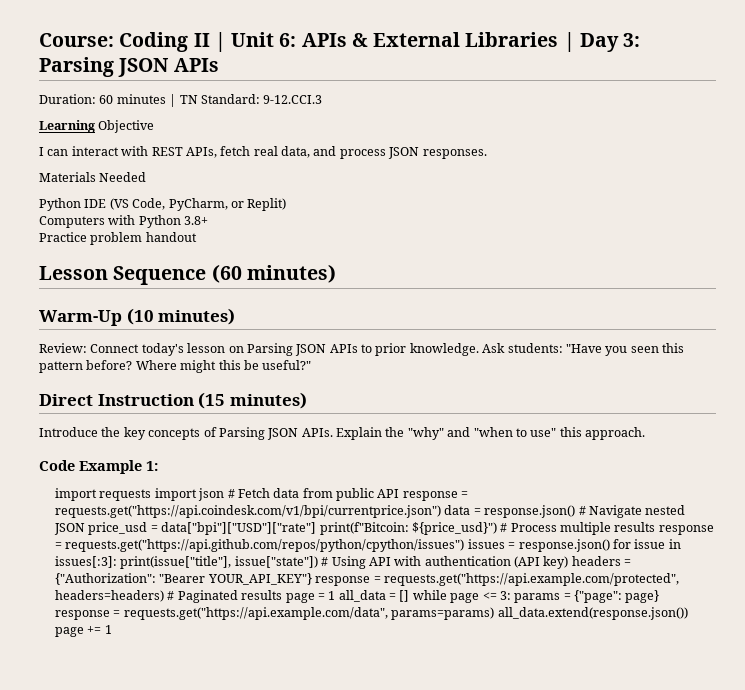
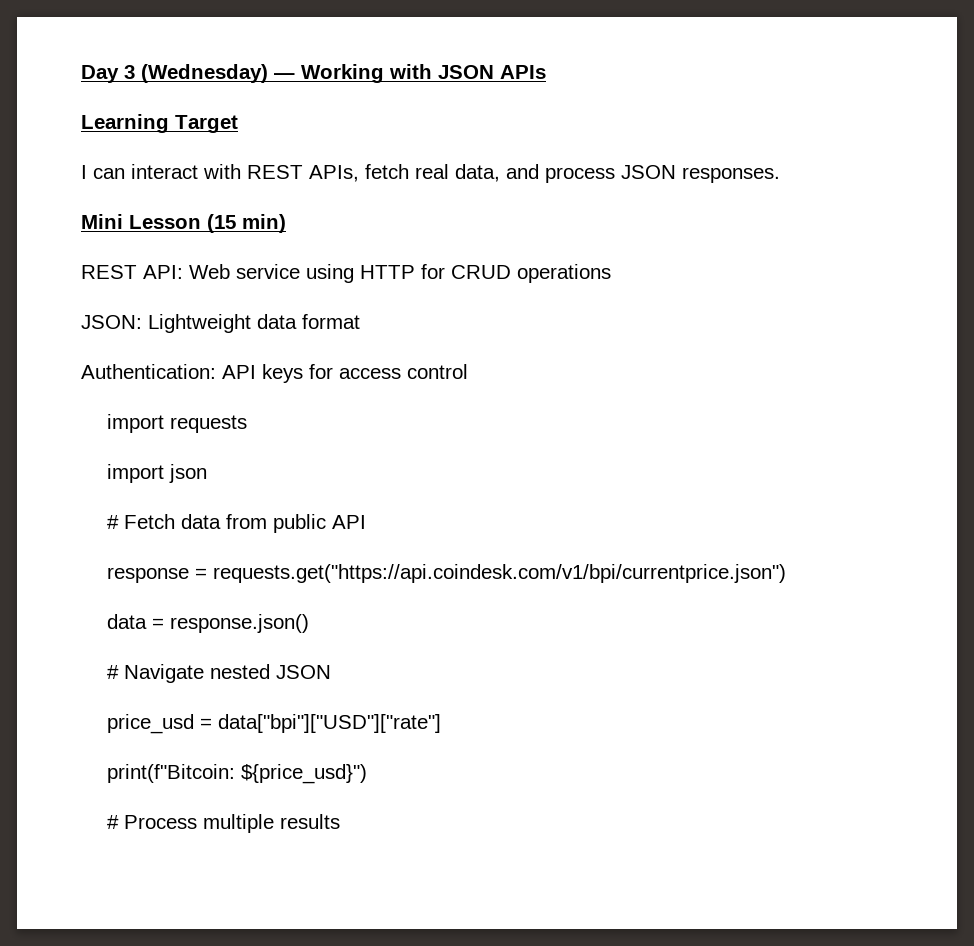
[39,32,641,52] [39,57,219,77] [39,94,323,107] Course: Coding II | Unit 6: APIs & External Libraries | Day 3: Parsing JSON APIs // Duration: 60 minutes | TN Standard: 9-12.CCI.3 -> [81,64,546,83] Day 3 (Wednesday) — Working with JSON APIs
[98,120,155,133] Objective -> [175,115,238,133] Target
[39,172,147,182] [39,198,287,211] [39,215,209,228] [39,232,197,245] [39,264,336,285] [39,308,236,326] [39,343,684,356] [39,360,312,373] [39,392,307,409] [39,427,645,440] [39,460,158,474] Materials Needed // Python IDE (VS Code, PyCharm, or Replit) // Computers with Python 3.8+ // Practice problem handout // Lesson Sequence (60 minutes) // Warm-Up (10 minutes) // Review: Connect today's lesson on Parsing JSON APIs to prior knowledge. Ask students: "Have you seen this pattern before? Where might this be useful?" // Direct Instruction (15 minutes) // Introduce the key concepts of Parsing JSON APIs. Explain the "why" and "when to use" this approach. // Code Example 1: -> [81,214,286,233] [81,264,611,283] [81,314,360,333] [81,364,468,383] Mini Lesson (15 min) // REST API: Web service using HTTP for CRUD operations // JSON: Lightweight data format // Authentication: API keys for access control
(152, 495) none -> (248, 424) //
(225, 494) none -> (208, 473) //
(400, 493) none -> (367, 522) //
(442, 511) none -> (787, 573) //
(576, 511) none -> (310, 623) //
(86, 529) none -> (332, 672) //
(317, 528) none -> (442, 723) //
(497, 528) none -> (368, 774) //
[658,525,714,535] [55,539,681,552] [55,556,632,569] [55,573,679,586] [55,590,660,603] [55,607,688,620] [55,625,112,637] response = requests.get("https://api.github.com/repos/python/cpython/issues") issues = response.json() for issue in issues[:3]: print(issue["title"], issue["state"]) # Using API with authentication (API key) headers = {"Authorization": "Bearer YOUR_API_KEY"} response = requests.get("https://api.example.com/protected", headers=headers) # Paginated results page = 1 all_data = [] while page <= 3: params = {"page": page} response = requests.get("https://api.example.com/data", params=params) all_data.extend(response.json()) page += 1 -> (341, 821) none

